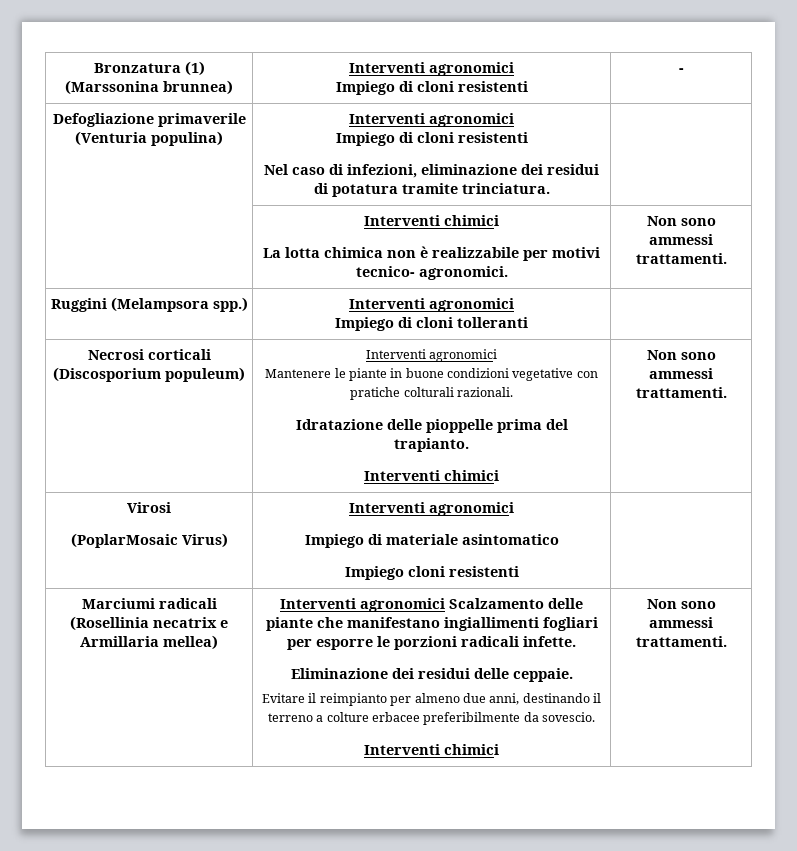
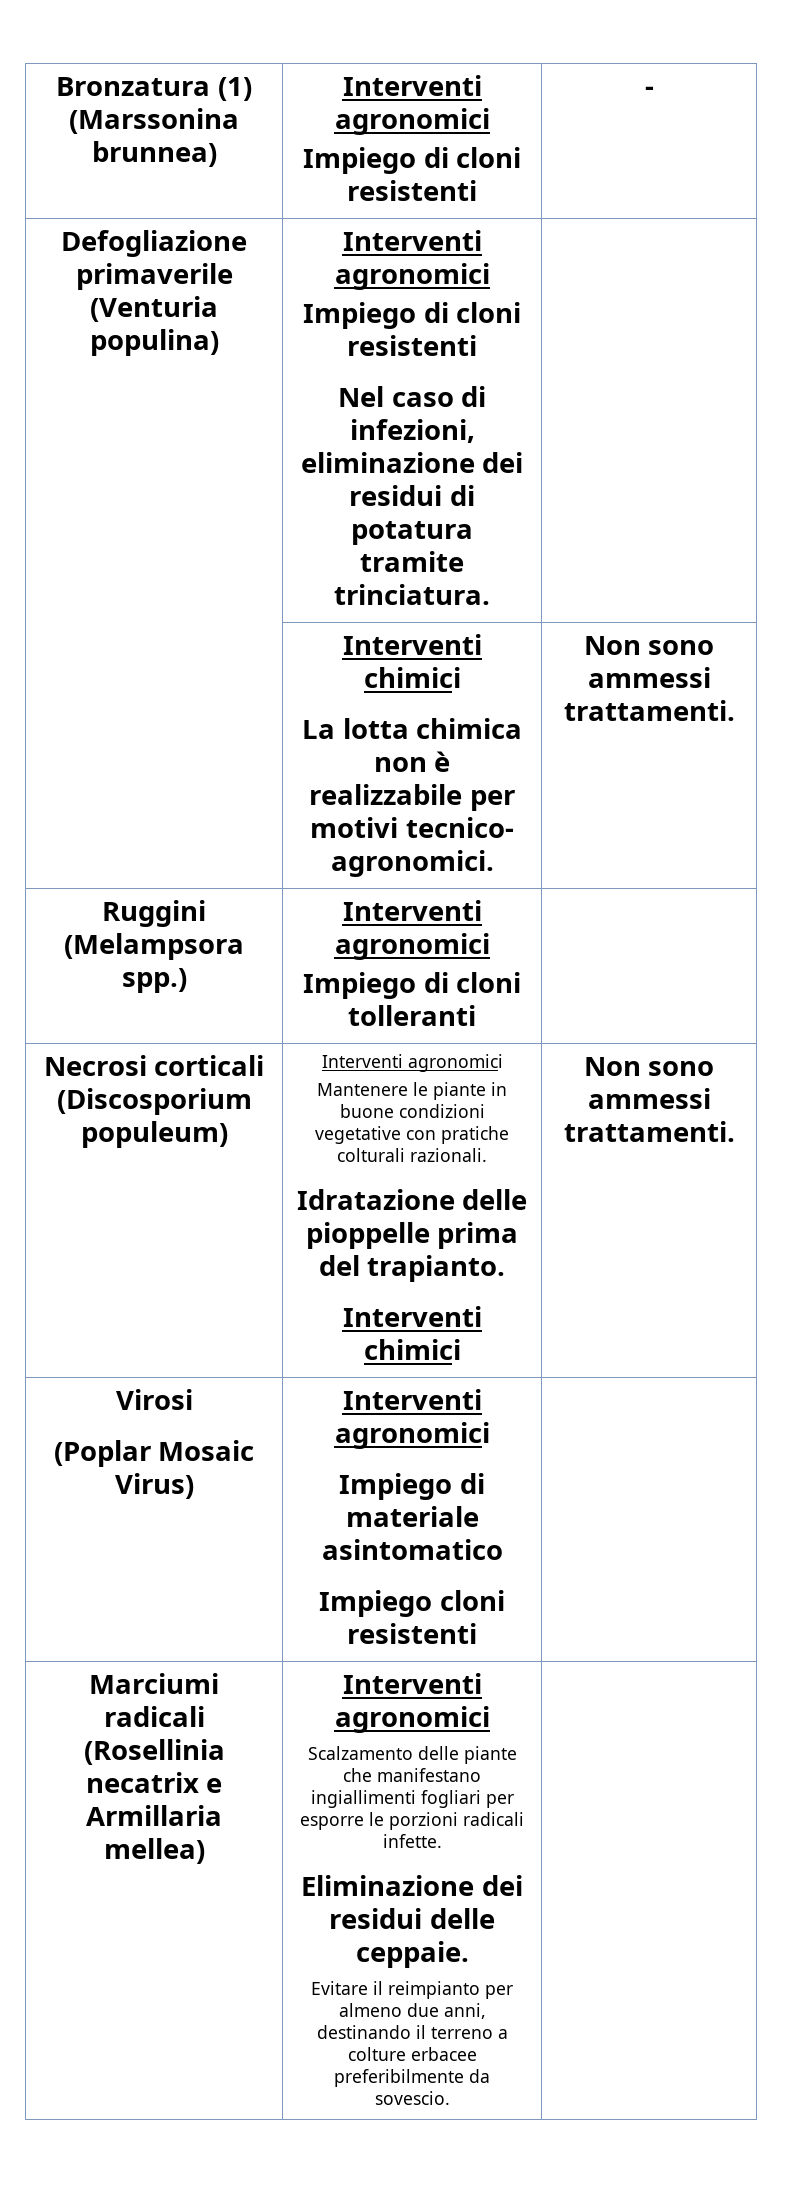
[70,533,178,548] (PoplarMosaic -> [53,1440,255,1467] (Poplar Mosaic
(445, 605) none -> (490, 1719) //
[364,744,499,755] [646,599,716,609] [649,617,713,628] [635,636,727,647] // Interventi chimici | Non sono ammessi trattamenti. -> (450, 2098) |

